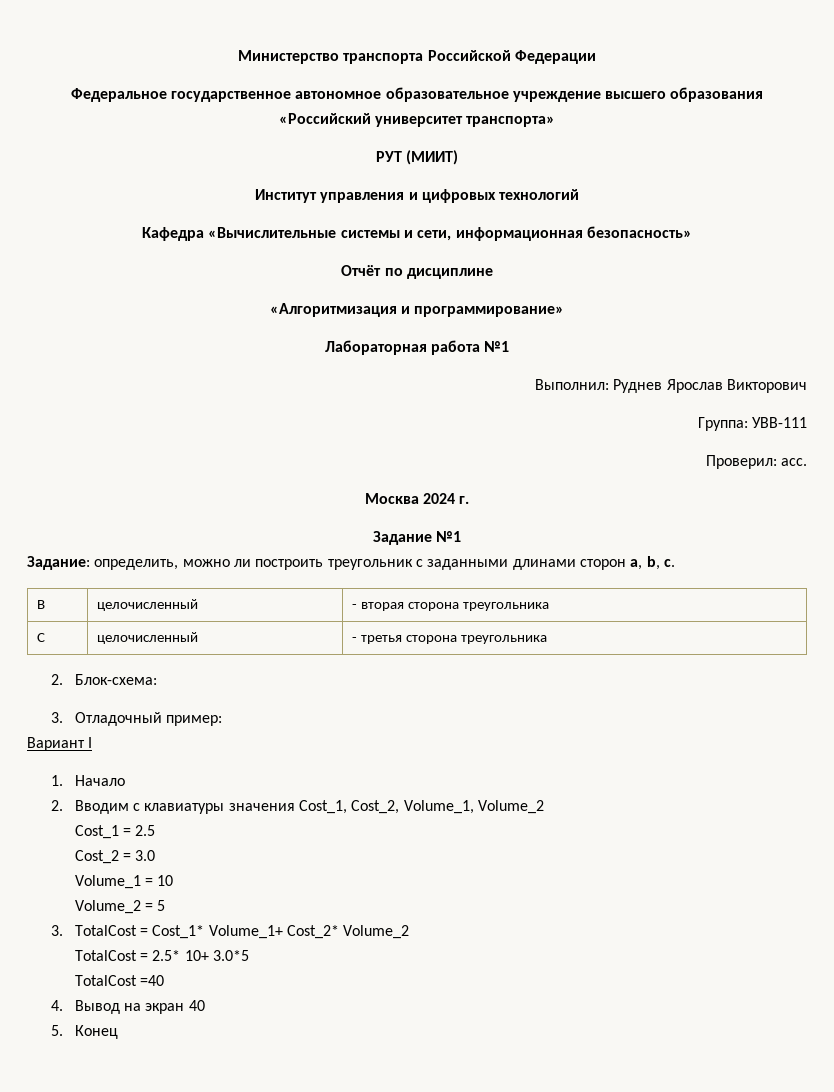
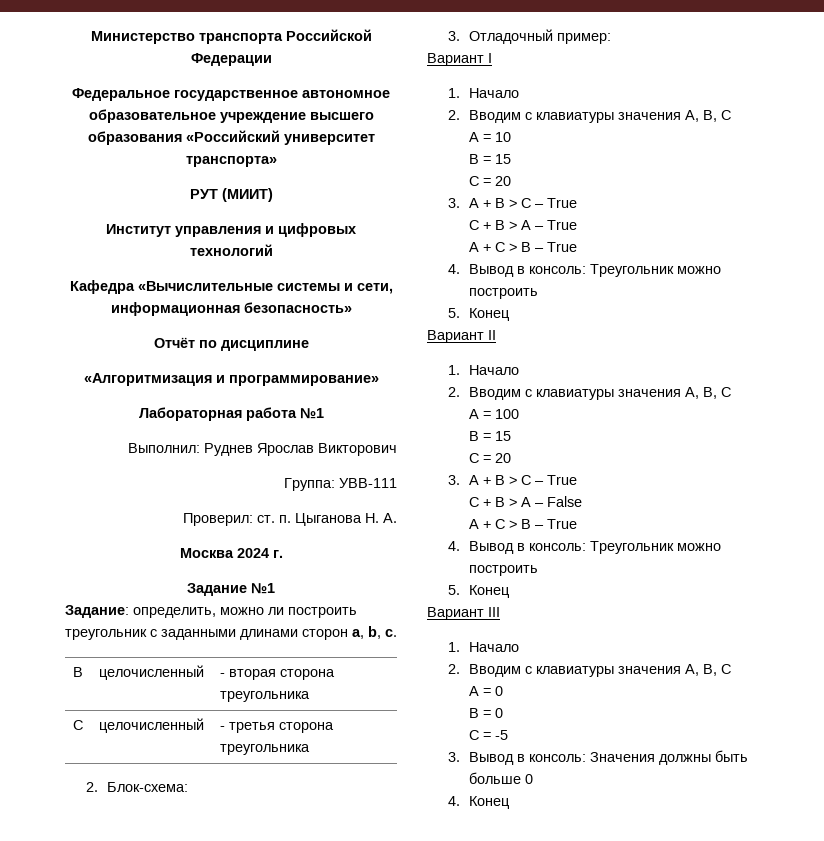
[781,458,808,466] асс. -> [257,513,397,526] ст. п. Цыганова Н. А.
[298,800,544,814] [74,825,156,839] [74,850,156,864] [74,875,174,889] [74,900,166,914] [50,925,410,939] [74,950,249,961] [74,975,165,986] [50,1000,205,1014] [50,1025,63,1036] Cost_1, Cost_2, Volume_1, Volume_2 // Cost_1 = 2.5 // Cost_2 = 3.0 // Volume_1 = 10 // Volume_2 = 5 // 3. TotalCost = Cost_1* Volume_1+ Cost_2* Volume_2 // TotalCost = 2.5* 10+ 3.0*5 // TotalCost =40 // 4. Вывод на экран 40 // 5. -> [684,110,731,122] [468,132,511,142] [468,154,511,164] [468,176,511,186] [447,198,577,208] [468,220,577,230] [468,242,577,252] [447,264,721,277] [468,288,538,299] [447,308,509,321] [427,330,496,343] [447,365,519,375] [447,387,731,400] [468,409,519,419] [468,431,511,441] [468,453,511,463] [447,475,577,485] [468,496,582,507] [468,519,577,529] [447,541,721,554] [468,565,538,576] [447,585,509,598] [427,607,500,620] [447,642,519,652] [447,664,731,677] [468,686,503,696] [468,708,503,718] [468,730,508,740] [447,750,748,765] [468,772,533,784] [447,796,460,806] A, B, C // A = 10 // B = 15 // C = 20 // 3. A + B > C – True // C + B > A – True // A + C > B – True // 4. Вывод в консоль: Треугольник можно построить // 5. Конец // Вариант II // 1. Начало // 2. Вводим с клавиатуры значения A, B, C // A = 100 // B = 15 // C = 20 // 3. A + B > C – True // C + B > A – False // A + C > B – True // 4. Вывод в консоль: Треугольник можно построить // 5. Конец // Вариант III // 1. Начало // 2. Вводим с клавиатуры значения A, B, C // A = 0 // B = 0 // C = -5 // 3. Вывод в консоль: Значения должны быть больше 0 // 4.

